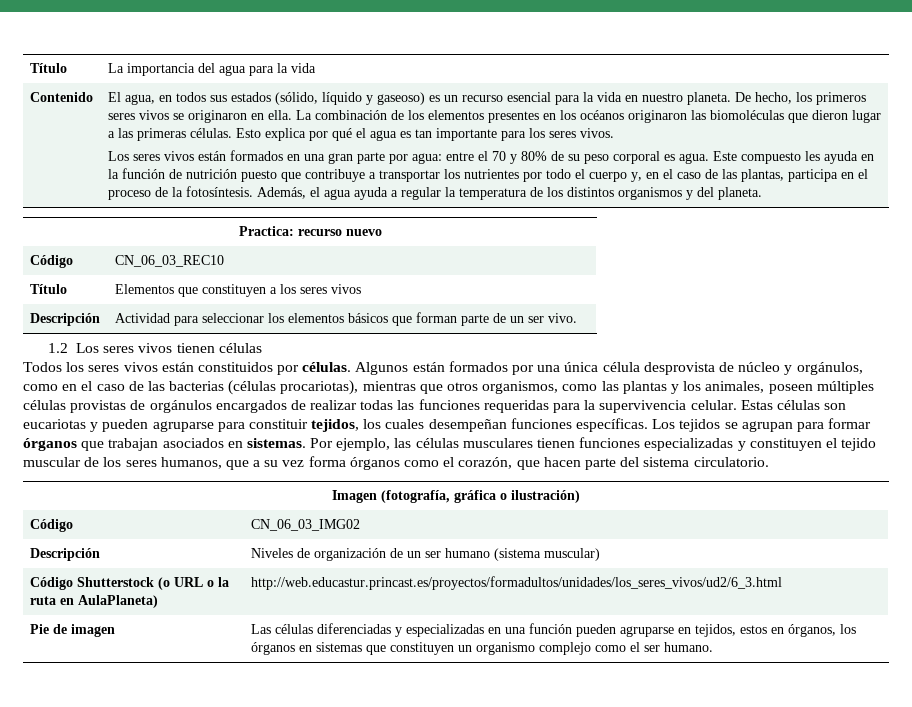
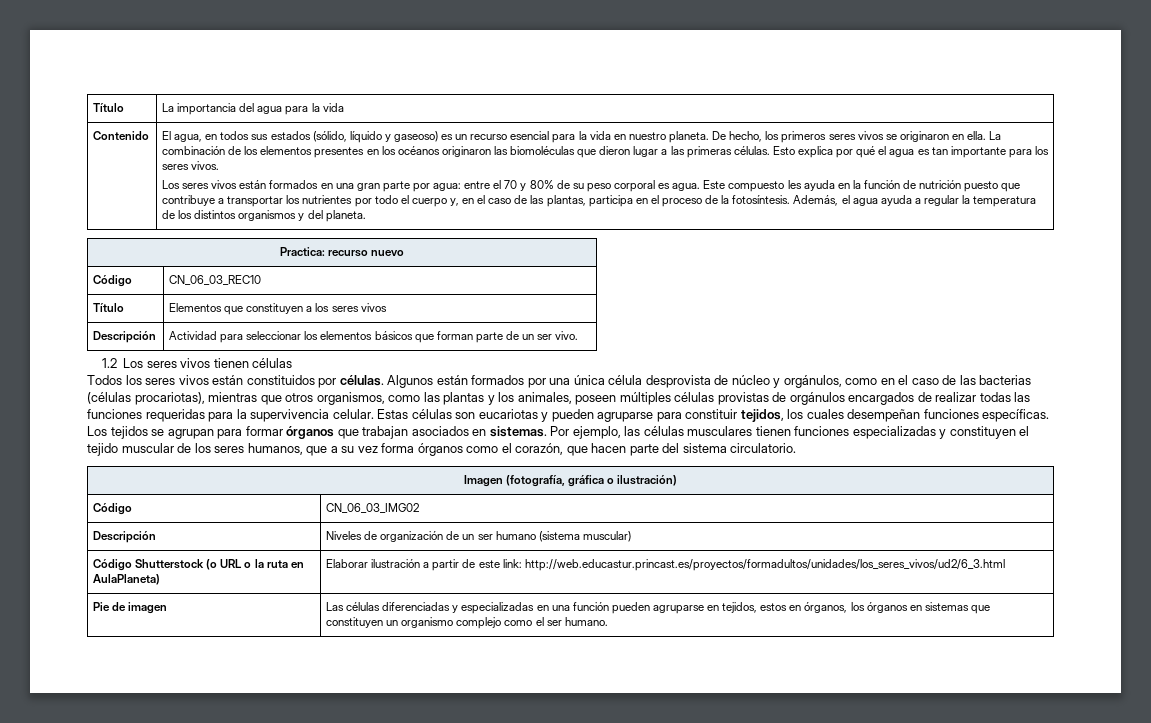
(159, 601) none -> [326,559,522,571] Elaborar ilustración a partir de este link:

